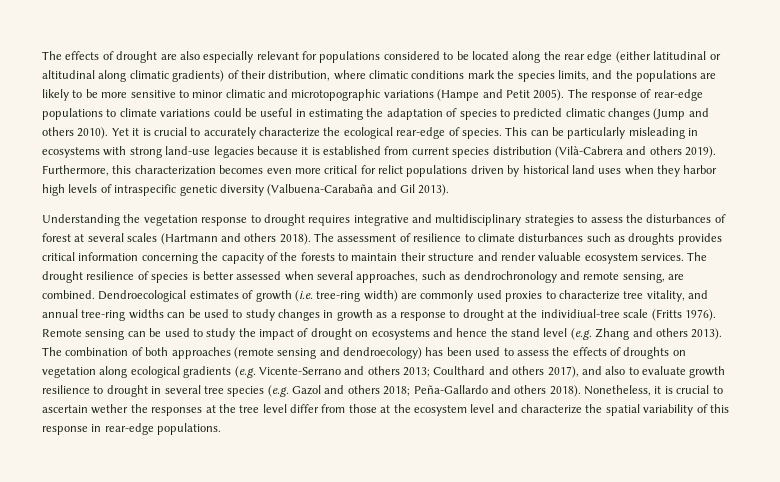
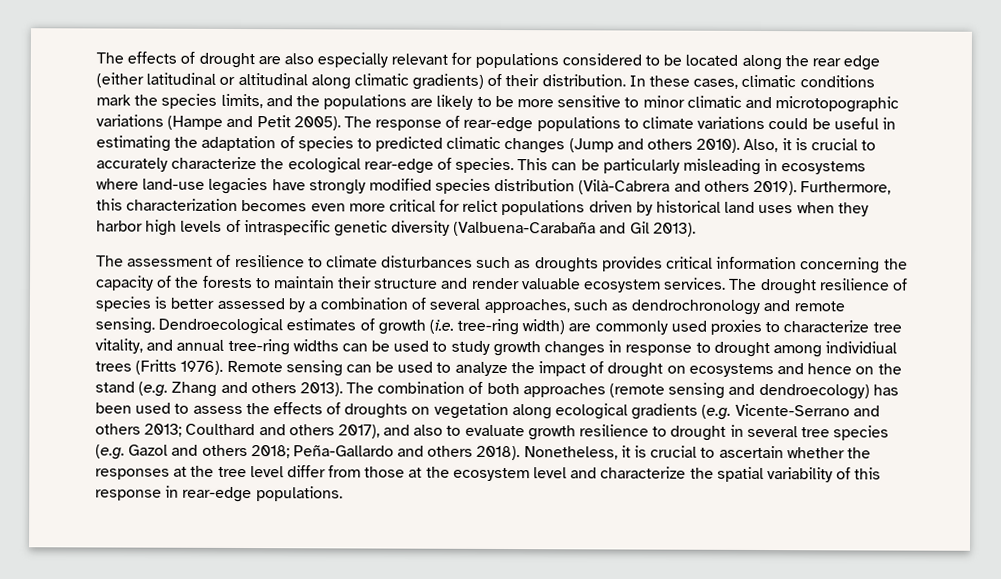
[268,70,366,81] distribution, where -> [541,74,739,89] distribution. In these cases,
[111,128,129,136] Yet -> [743,138,779,153] Also,
[103,146,449,158] with strong land-use legacies because it is established from current -> [96,177,432,195] where land-use legacies have strongly modified
[42,214,726,226] [42,233,311,245] Understanding the vegetation response to drought requires integrative and multidisciplinary strategies to assess the disturbances of forest at several scales (Hartmann and others 2018). -> (696, 229) none
[284,271,314,281] when -> [287,297,427,313] by a combination of
[622,272,684,283] [42,290,95,299] sensing, are combined. -> [95,317,155,334] sensing.
(275, 315) none -> [492,340,541,357] growth
[336,309,649,321] growth as a response to drought at the individiual-tree scale -> [625,341,898,358] [95,361,132,372] response to drought among individiual trees
[206,328,236,340] study -> [454,361,508,377] analyze
(488, 332) none -> [855,366,875,375] on
[543,328,568,337] level -> (135, 387) none
[91,404,129,414] wether -> [786,447,845,459] whether

